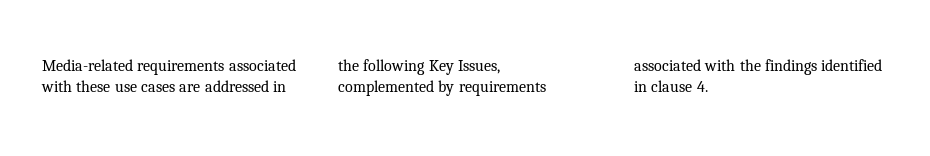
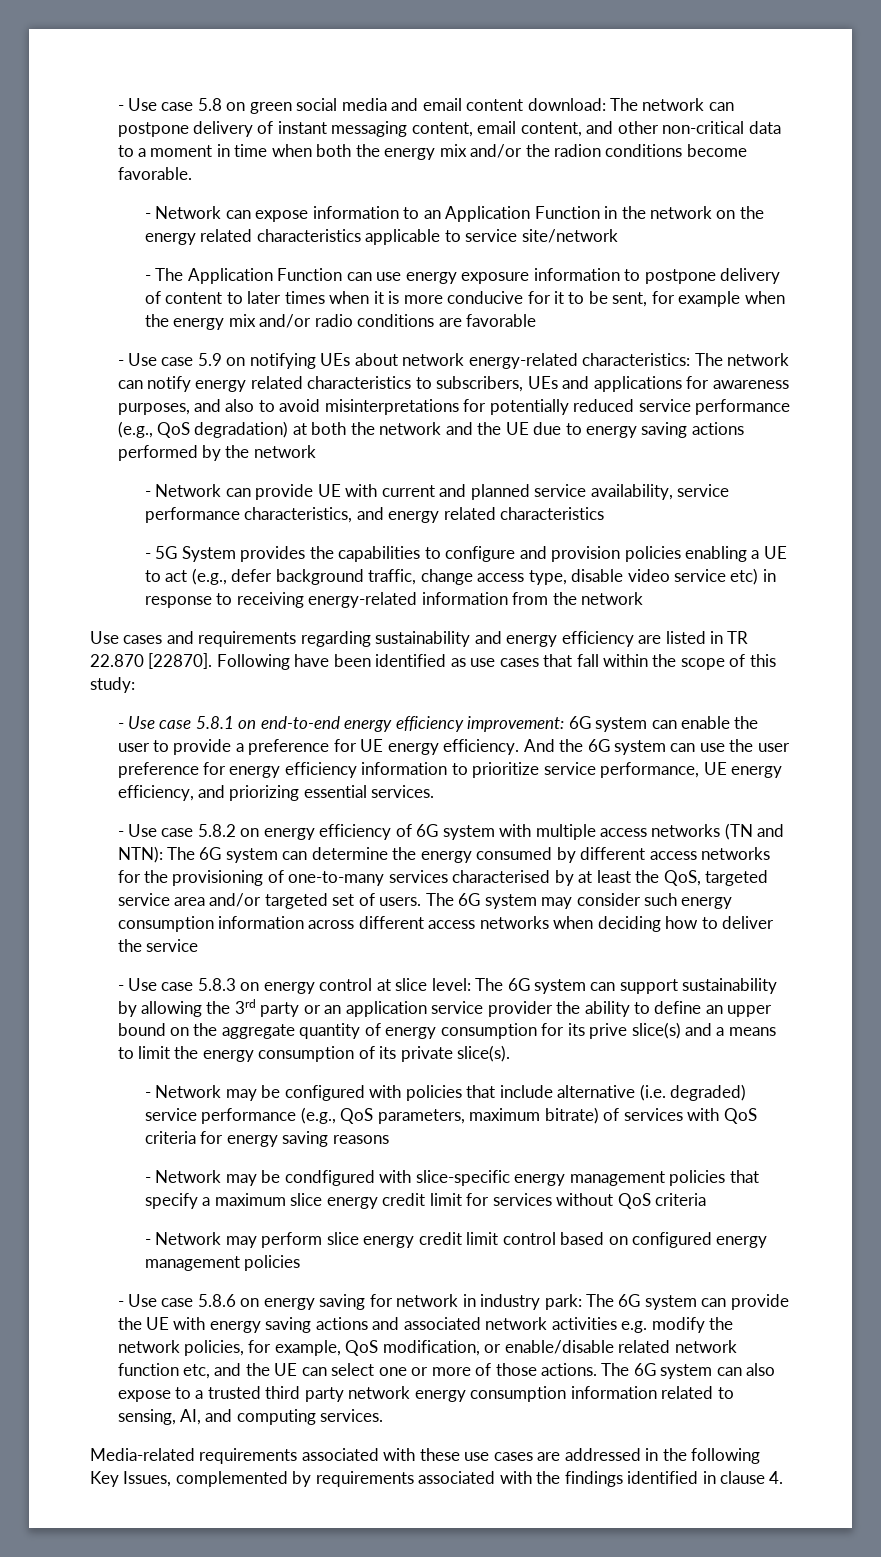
(42, 65) none -> [117,98,734,114] [117,121,781,137] [117,144,747,160] [117,167,192,180] [145,206,764,222] [145,229,618,245] [145,268,781,284] [145,291,785,307] [145,314,537,330] [117,353,789,369] [117,376,789,392] [117,399,791,415] [117,421,744,438] [117,445,316,461] [145,484,730,500] [145,507,605,523] [145,546,787,562] [145,568,776,585] [145,592,644,608] [90,631,749,647] [90,653,776,670] [90,677,135,693] [117,716,759,732] [117,739,790,755] [117,762,783,778] [117,785,435,801] [117,823,785,840] [117,846,770,863] [117,870,768,886] [117,893,733,909] [117,916,775,932] [117,939,198,952] [117,978,778,994] [117,999,773,1017] [117,1022,776,1039] [117,1045,511,1062] [145,1084,747,1101] [145,1107,757,1124] [145,1131,389,1147] [145,1170,759,1186] [145,1193,707,1209] [145,1232,768,1248] [145,1255,301,1271] [117,1294,789,1310] [117,1317,733,1333] [117,1340,737,1356] [117,1363,776,1379] [117,1386,734,1402] [117,1409,384,1425] - Use case 5.8 on green social media and email content download: The network can postpone delivery of instant messaging content, email content, and other non-critical data to a moment in time when both the energy mix and/or the radion conditions become favorable. // - Network can expose information to an Application Function in the network on the energy related characteristics applicable to service site/network // - The Application Function can use energy exposure information to postpone delivery of content to later times when it is more conducive for it to be sent, for example when the energy mix and/or radio conditions are favorable // - Use case 5.9 on notifying UEs about network energy-related characteristics: The network can notify energy related characteristics to subscribers, UEs and applications for awareness purposes, and also to avoid misinterpretations for potentially reduced service performance (e.g., QoS degradation) at both the network and the UE due to energy saving actions performed by the network // - Network can provide UE with current and planned service availability, service performance characteristics, and energy related characteristics // - 5G System provides the capabilities to configure and provision policies enabling a UE to act (e.g., defer background traffic, change access type, disable video service etc) in response to receiving energy-related information from the network // Use cases and requirements regarding sustainability and energy efficiency are listed in TR 22.870 [22870]. Following have been identified as use cases that fall within the scope of this study: // - Use case 5.8.1 on end-to-end energy efficiency improvement: 6G system can enable the user to provide a preference for UE energy efficiency. And the 6G system can use the user preference for energy efficiency information to prioritize service performance, UE energy efficiency, and priorizing essential services. // - Use case 5.8.2 on energy efficiency of 6G system with multiple access networks (TN and NTN): The 6G system can determine the energy consumed by different access networks for the provisioning of one-to-many services characterised by at least the QoS, targeted service area and/or targeted set of users. The 6G system may consider such energy consumption information across different access networks when deciding how to deliver the service // - Use case 5.8.3 on energy control at slice level: The 6G system can support sustainability by allowing the 3rd party or an application service provider the ability to define an upper bound on the aggregate quantity of energy consumption for its prive slice(s) and a means to limit the energy consumption of its private slice(s). // - Network may be configured with policies that include alternative (i.e. degraded) service performance (e.g., QoS parameters, maximum bitrate) of services with QoS criteria for energy saving reasons // - Network may be condfigured with slice-specific energy management policies that specify a maximum slice energy credit limit for services without QoS criteria // - Network may perform slice energy credit limit control based on configured energy management policies // - Use case 5.8.6 on energy saving for network in industry park: The 6G system can provide the UE with energy saving actions and associated network activities e.g. modify the network policies, for example, QoS modification, or enable/disable related network function etc, and the UE can select one or more of those actions. The 6G system can also expose to a trusted third party network energy consumption information related to sensing, AI, and computing services. //

